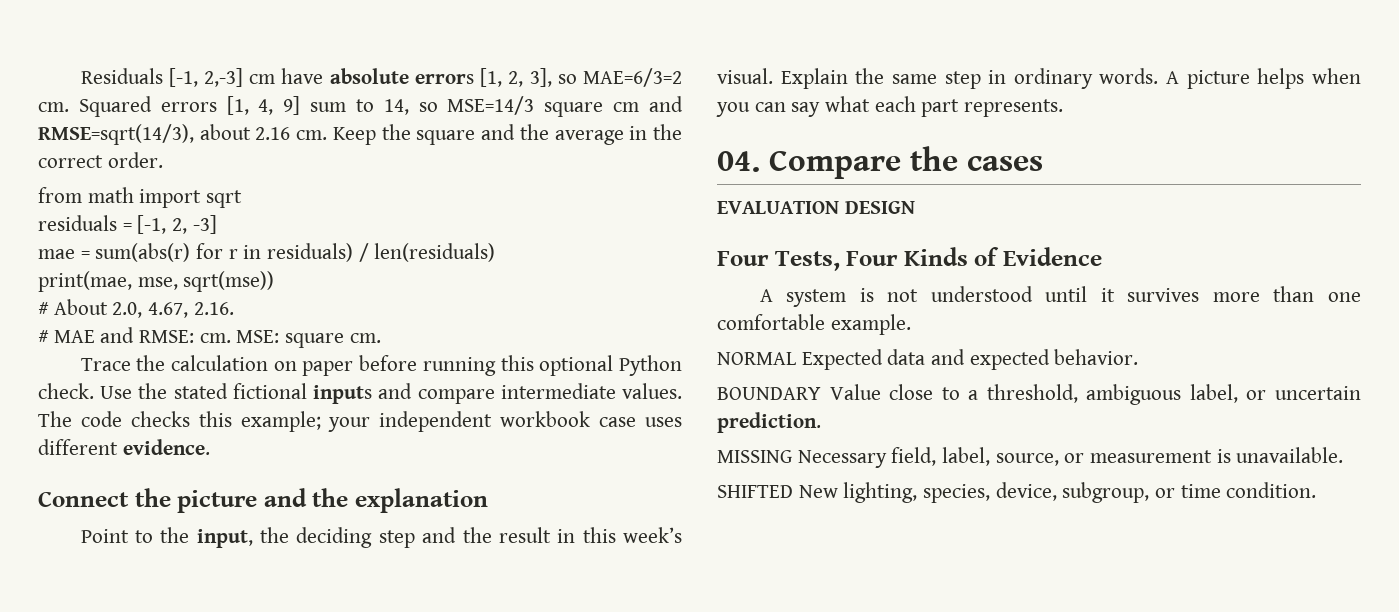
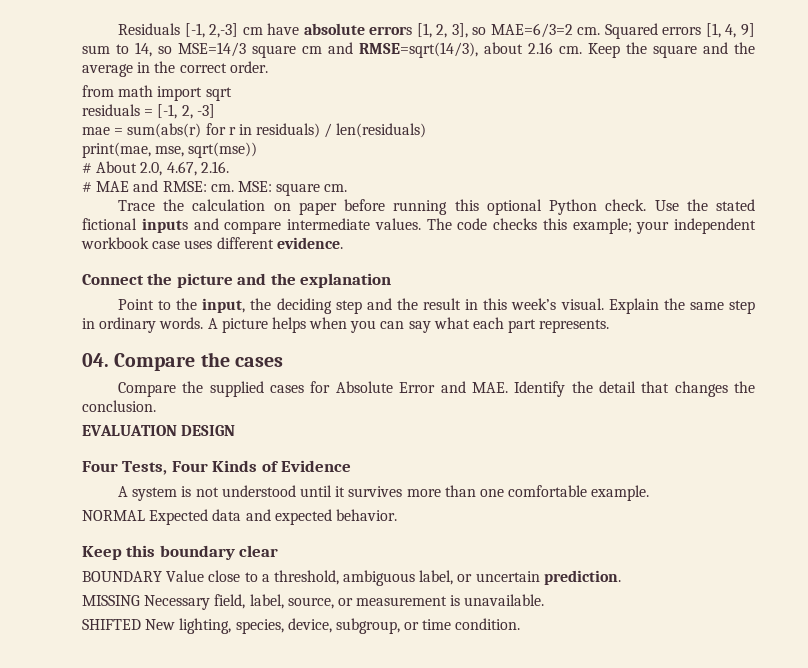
(1043, 163) none -> [118,381,755,397] [82,400,156,412] // Compare the supplied cases for Absolute Error and MAE. Identify the detail that changes the conclusion.
(1139, 357) none -> [82,545,279,560] // Keep this boundary clear

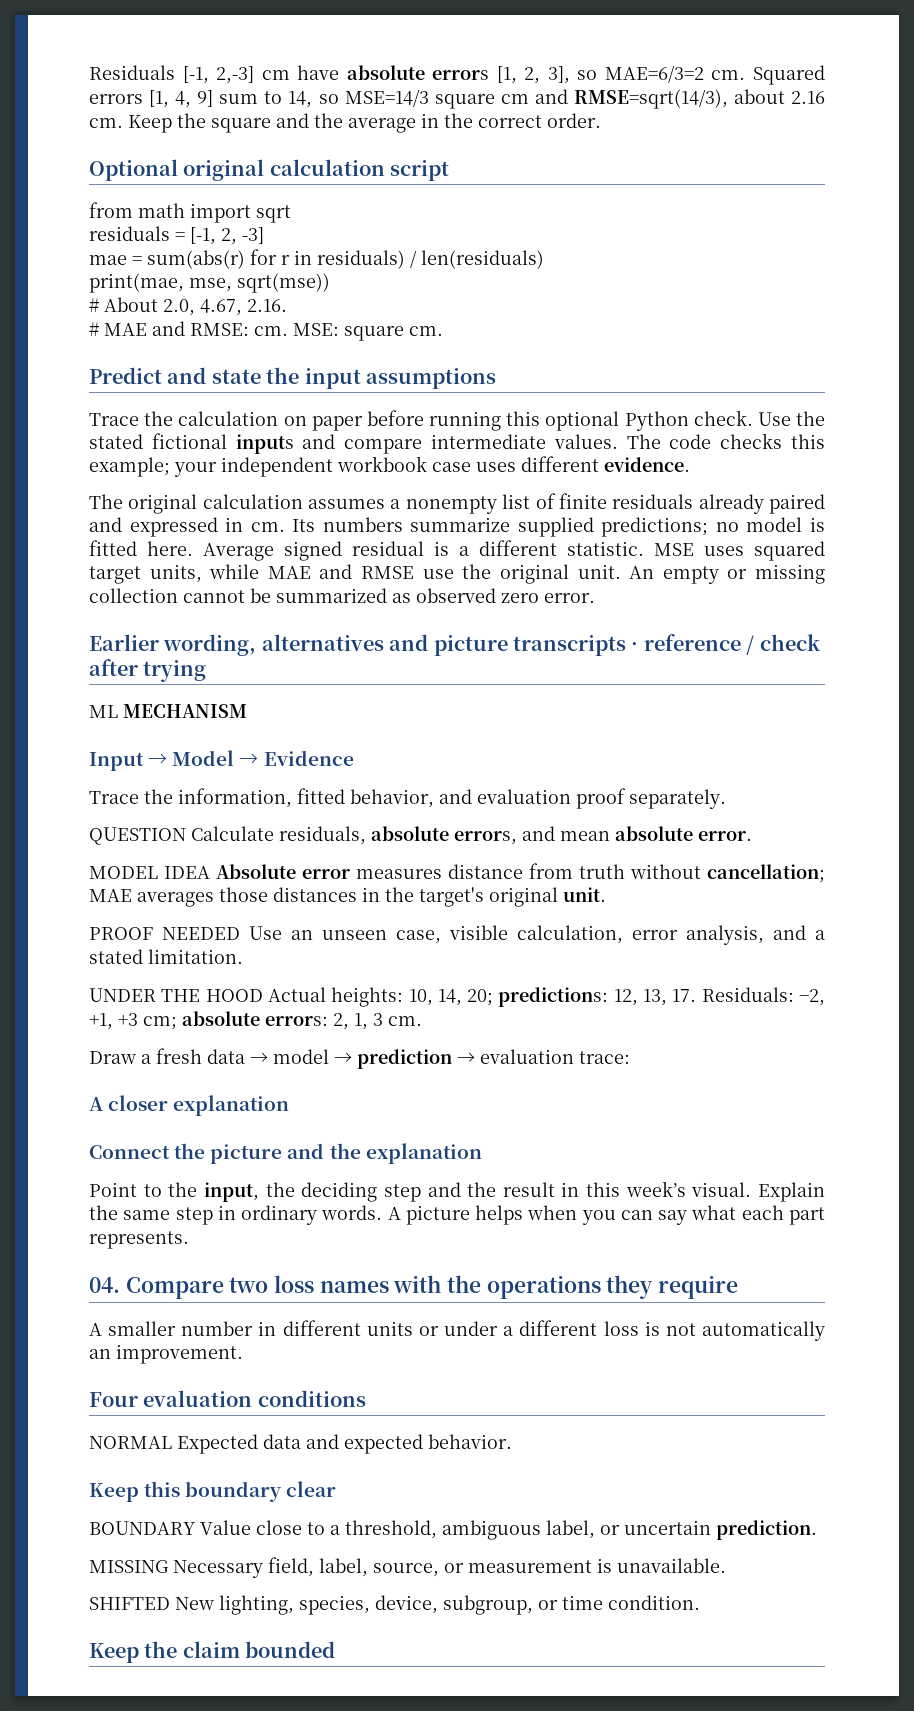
(268, 67) none -> [89,159,450,181] // Optional original calculation script
(348, 188) none -> [89,367,496,389] // Predict and state the input assumptions
(343, 243) none -> [89,493,826,514] [89,517,825,537] [89,540,825,561] [89,564,826,584] [89,588,595,603] [89,634,820,656] [89,659,207,682] [89,704,247,718] [89,750,354,771] [89,788,726,809] [89,826,752,845] [89,863,825,883] [89,887,606,907] [89,925,825,945] [89,949,243,964] [89,987,825,1007] [89,1011,422,1030] [89,1048,630,1069] [89,1095,290,1116] // The original calculation assumes a nonempty list of finite residuals already paired and expressed in cm. Its numbers summarize supplied predictions; no model is fitted here. Average signed residual is a different statistic. MSE uses squared target units, while MAE and RMSE use the original unit. An empty or missing collection cannot be summarized as observed zero error. // Earlier wording, alternatives and picture transcripts · reference / check after trying // ML MECHANISM // Input → Model → Evidence // Trace the information, fitted behavior, and evaluation proof separately. // QUESTION Calculate residuals, absolute errors, and mean absolute error. // MODEL IDEA Absolute error measures distance from truth without cancellation; MAE averages those distances in the target's original unit. // PROOF NEEDED Use an unseen case, visible calculation, error analysis, and a stated limitation. // UNDER THE HOOD Actual heights: 10, 14, 20; predictions: 12, 13, 17. Residuals: −2, +1, +3 cm; absolute errors: 2, 1, 3 cm. // Draw a fresh data → model → prediction → evaluation trace: // A closer explanation
[200,352,283,367] [118,381,755,397] [82,400,156,412] [82,425,236,436] [82,460,352,475] [118,485,650,501] the cases // Compare the supplied cases for Absolute Error and MAE. Identify the detail that changes the conclusion. // EVALUATION DESIGN // Four Tests, Four Kinds of Evidence // A system is not understood until it survives more than one comfortable example. -> [229,1275,739,1299] [89,1320,825,1341] [89,1344,243,1364] [89,1390,366,1407] two loss names with the operations they require // A smaller number in different units or under a different loss is not automatically an improvement. // Four evaluation conditions
(521, 624) none -> [89,1641,336,1663] // Keep the claim bounded

